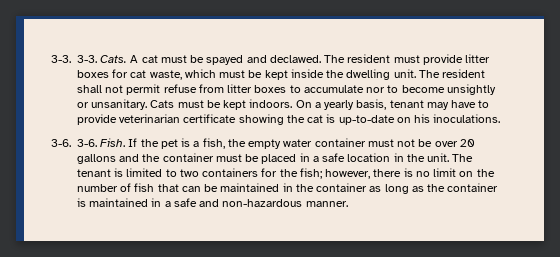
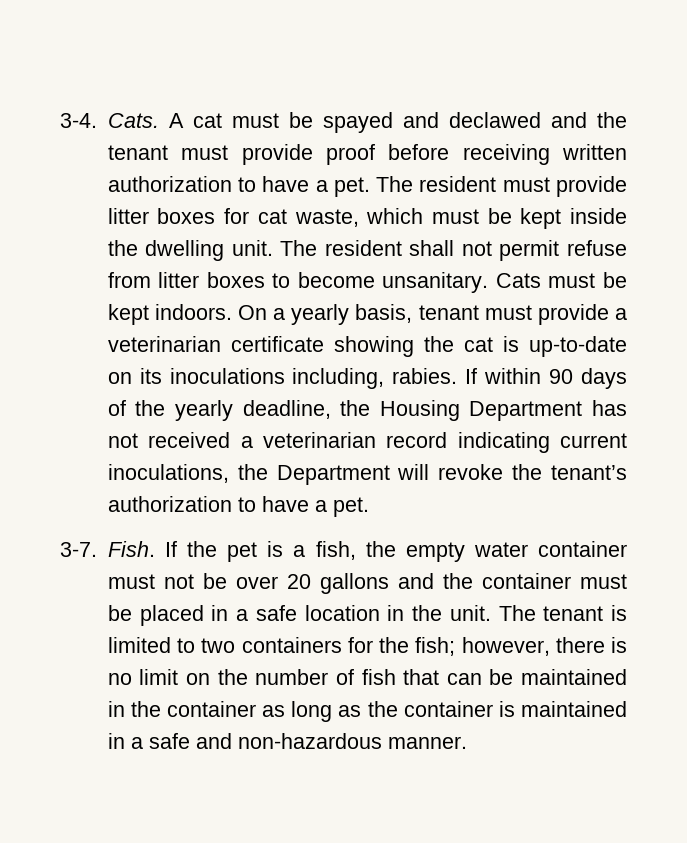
[51,55,97,63] 3-3. 3-3. -> [60,113,97,128] 3-4.
[269,55,321,63] declawed. -> [448,112,627,128] [107,144,627,165] [107,176,370,197] declawed and the tenant must provide proof before receiving written authorization to have a pet.
[303,84,496,95] [77,102,89,108] accumulate nor to become unsightly or -> [297,272,375,288] become
[426,100,490,110] [77,114,117,125] may have to provide -> [484,304,628,325] must provide a
[414,114,501,123] [51,139,97,147] his inoculations. // 3-6. 3-6. -> [139,368,627,389] [107,400,627,421] [107,432,627,453] [107,464,627,485] [107,496,369,517] [60,542,97,557] its inoculations including, rabies. If within 90 days of the yearly deadline, the Housing Department has not received a veterinarian record indicating current inoculations, the Department will revoke the tenant’s authorization to have a pet. // 3-7.

